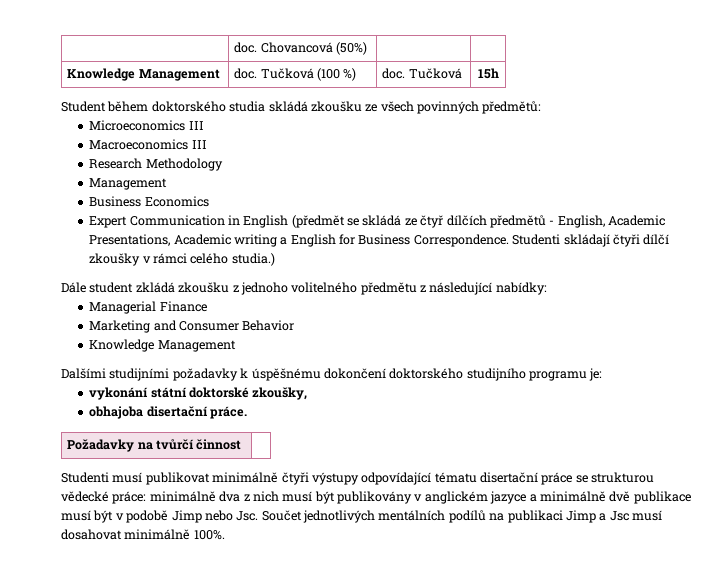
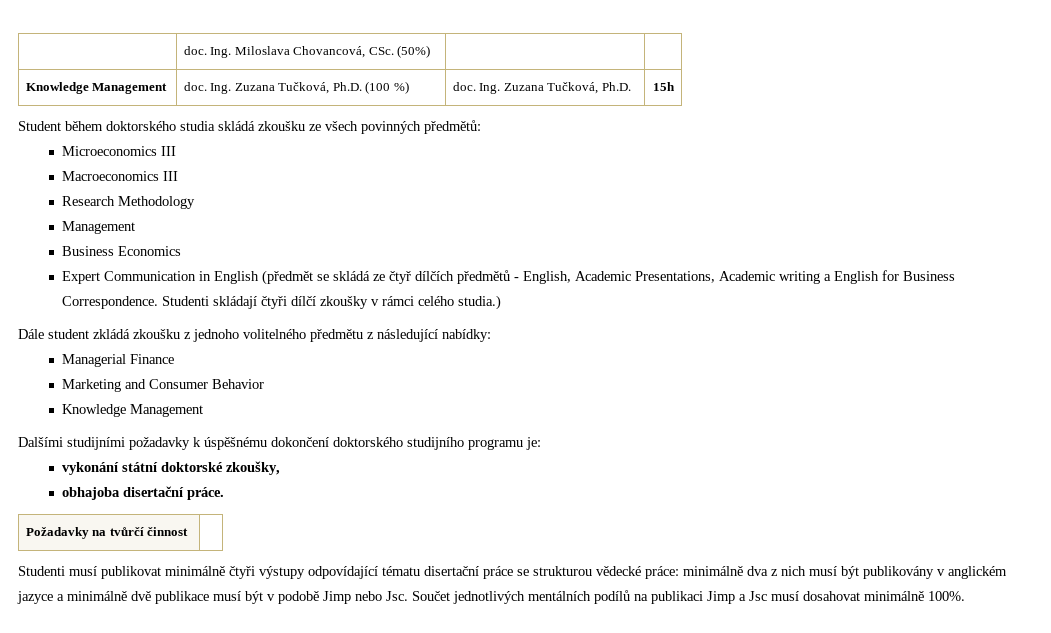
[234,42,333,53] | doc. Chovancová -> [183,46,394,58] | doc. Ing. Miloslava Chovancová, CSc.
[260,68,314,79] Tučková -> [210,82,362,94] Ing. Zuzana Tučková, Ph.D.
[408,68,462,79] Tučková -> [479,82,631,94] Ing. Zuzana Tučková, Ph.D.

